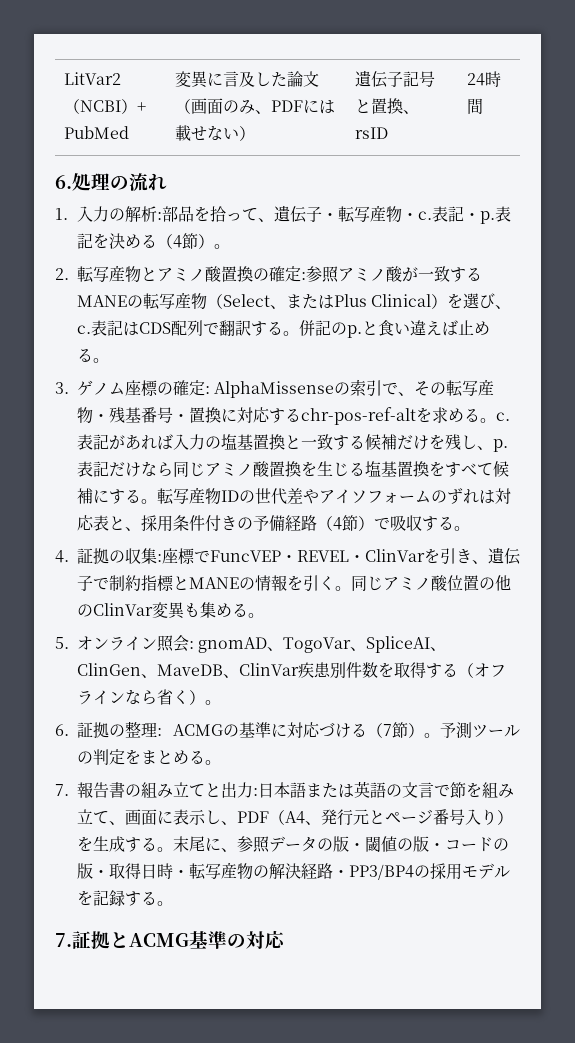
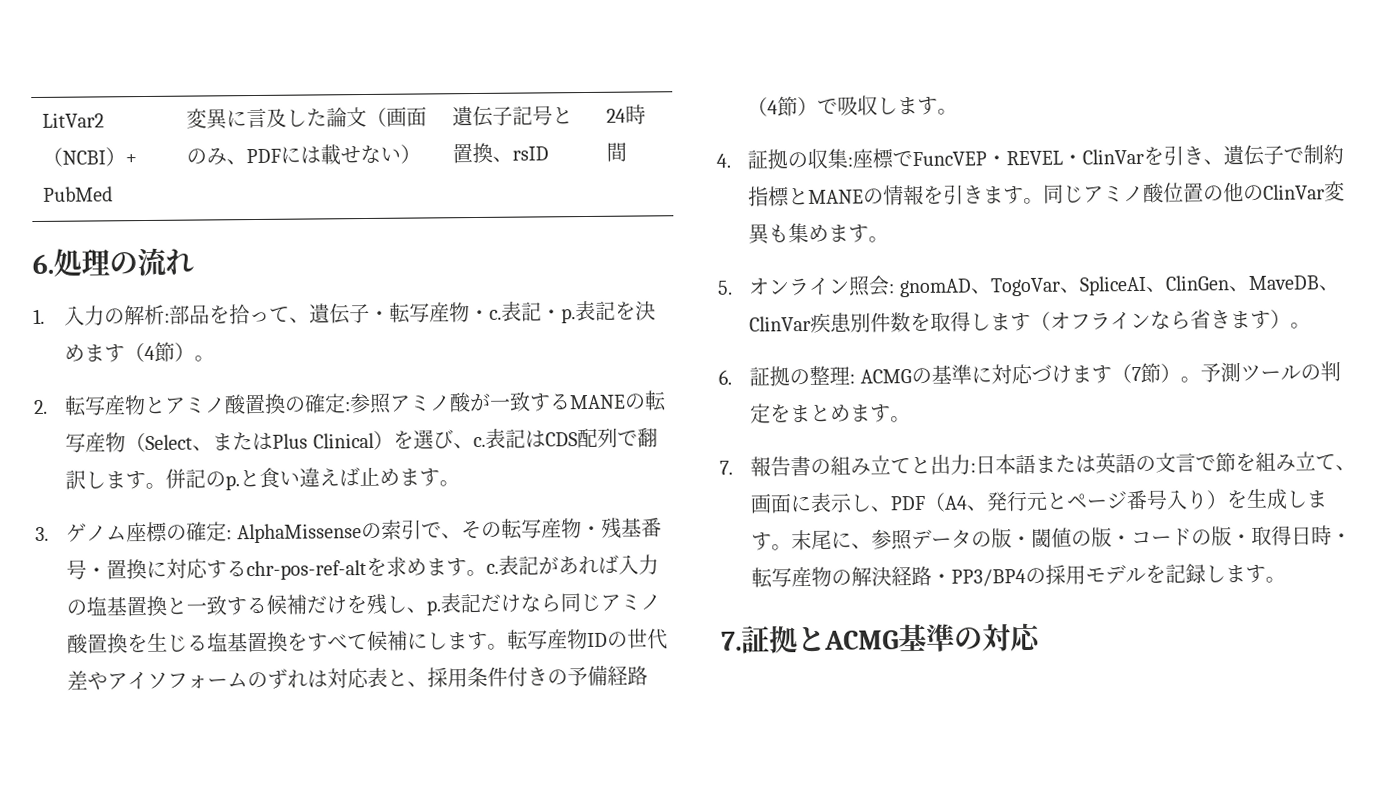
[140,234,157,248] る -> [84,344,126,363] ます
[251,321,283,336] する -> [85,470,147,490] します
[77,348,93,362] る -> [399,468,441,487] ます
[464,408,480,422] る -> [426,558,468,577] ます
[109,489,141,504] する -> [427,631,489,651] します
[422,516,454,531] する -> [877,96,939,115] します
[319,576,335,590] く -> [963,185,1025,205] きます
[232,603,248,617] る -> [828,224,870,243] ます
[426,663,458,678] する -> [970,312,1032,332] します
[173,690,189,704] く -> [1210,310,1272,329] きます
[351,723,367,737] る -> [1070,365,1112,384] ます
[189,750,205,764] る -> [850,404,892,423] ます
[125,837,157,852] する -> [1286,490,1329,508] [751,532,773,551] します
[125,891,157,906] する -> [1205,564,1267,584] します

